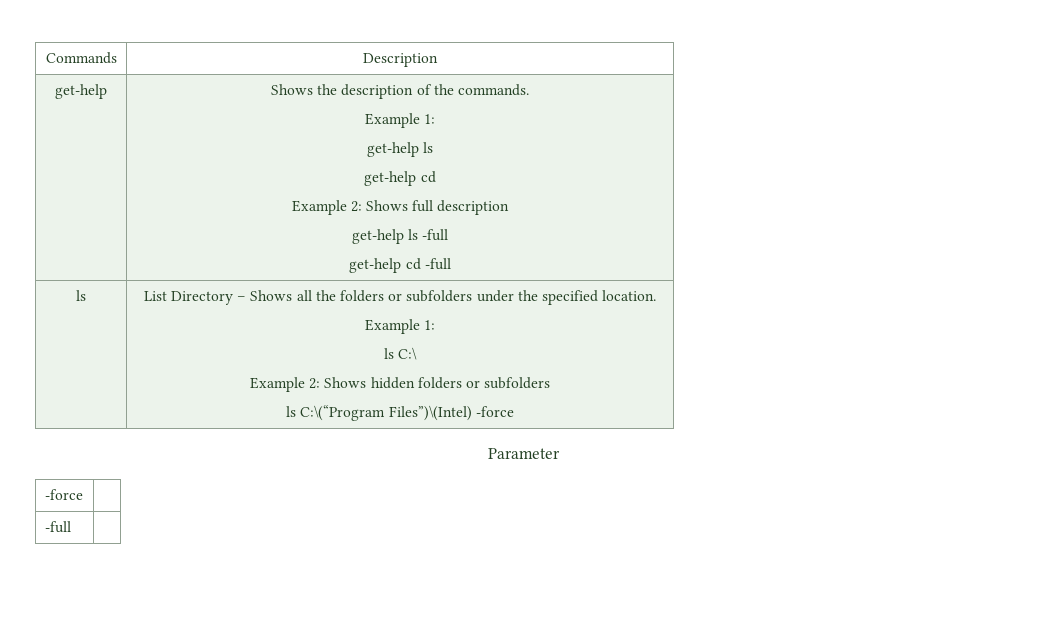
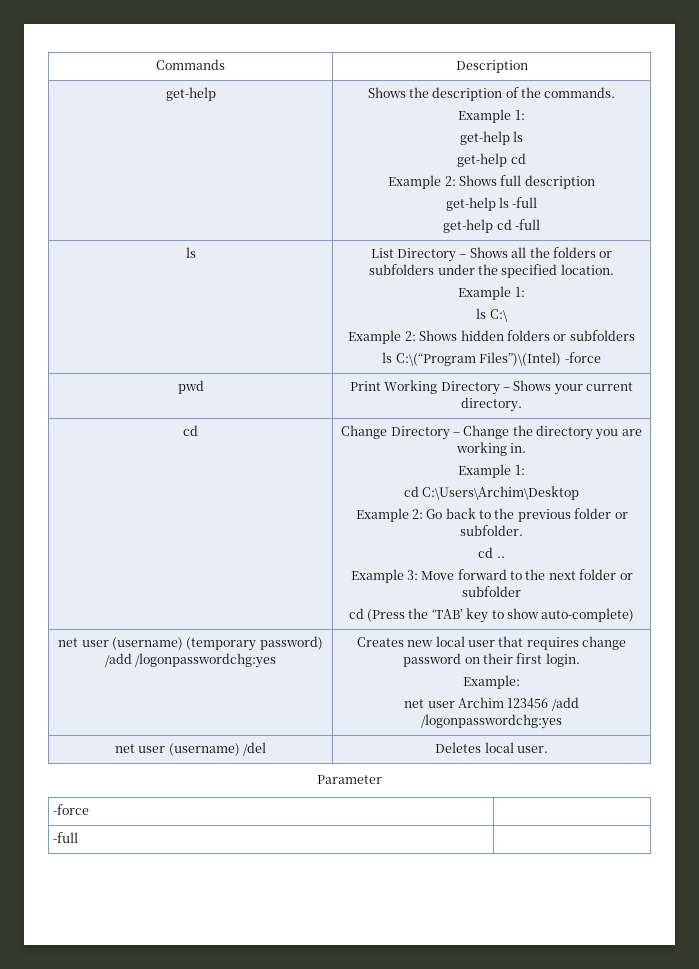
(514, 411) none -> [177,380,204,394] [349,380,634,395] [460,397,522,412] [183,425,198,436] [341,425,642,440] [455,442,527,456] [458,464,525,478] [403,486,580,500] [355,508,628,522] [459,525,523,536] [478,547,505,558] [350,569,633,583] [461,586,521,597] [348,608,635,623] [58,636,323,651] [104,653,277,668] [356,636,627,650] [403,653,580,667] [462,675,520,689] [404,697,579,711] [420,714,562,729] [114,742,267,756] [435,742,548,753] // pwd | Print Working Directory – Shows your current directory. // cd | Change Directory – Change the directory you are working in. // Example 1: // cd C:\Users\Archim\Desktop // Example 2: Go back to the previous folder or subfolder. // cd .. // Example 3: Move forward to the next folder or subfolder // cd (Press the ‘TAB’ key to show auto-complete) // net user (username) (temporary password) /add /logonpasswordchg:yes | Creates new local user that requires change password on their first login. // Example: // net user Archim 123456 /add /logonpasswordchg:yes // net user (username) /del | Deletes local user.

